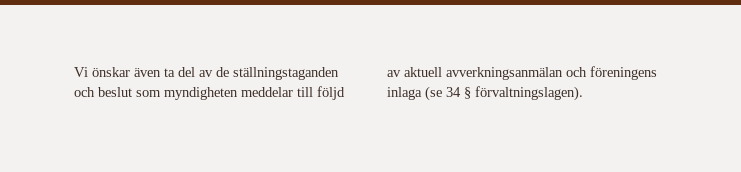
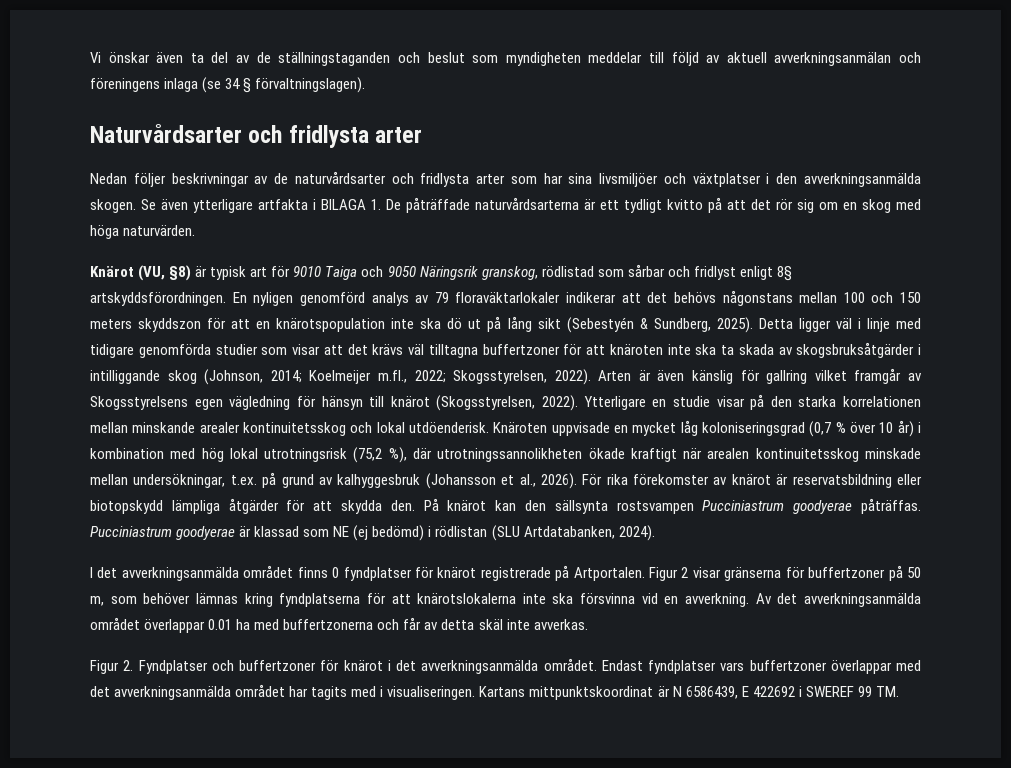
(583, 93) none -> [90,124,423,148] [90,171,921,187] [90,197,921,213] [90,225,196,239] [90,264,792,281] [90,290,921,306] [90,316,921,333] [90,342,921,358] [90,368,923,385] [90,394,921,411] [90,420,922,437] [90,447,922,463] [90,472,923,489] [90,498,921,514] [90,525,655,541] [90,565,922,581] [90,593,921,607] [90,617,588,633] [90,658,921,674] [90,684,899,700] // Naturvårdsarter och fridlysta arter // Nedan följer beskrivningar av de naturvårdsarter och fridlysta arter som har sina livsmiljöer och växtplatser i den avverkningsanmälda skogen. Se även ytterligare artfakta i BILAGA 1. De påträffade naturvårdsarterna är ett tydligt kvitto på att det rör sig om en skog med höga naturvärden. // Knärot (VU, §8) är typisk art för 9010 Taiga och 9050 Näringsrik granskog, rödlistad som sårbar och fridlyst enligt 8§ artskyddsförordningen. En nyligen genomförd analys av 79 floraväktarlokaler indikerar att det behövs någonstans mellan 100 och 150 meters skyddszon för att en knärotspopulation inte ska dö ut på lång sikt (Sebestyén & Sundberg, 2025). Detta ligger väl i linje med tidigare genomförda studier som visar att det krävs väl tilltagna buffertzoner för att knäroten inte ska ta skada av skogsbruksåtgärder i intilliggande skog (Johnson, 2014; Koelmeijer m.fl., 2022; Skogsstyrelsen, 2022). Arten är även känslig för gallring vilket framgår av Skogsstyrelsens egen vägledning för hänsyn till knärot (Skogsstyrelsen, 2022). Ytterligare en studie visar på den starka korrelationen mellan minskande arealer kontinuitetsskog och lokal utdöenderisk. Knäroten uppvisade en mycket låg koloniseringsgrad (0,7 % över 10 år) i kombination med hög lokal utrotningsrisk (75,2 %), där utrotningssannolikheten ökade kraftigt när arealen kontinuitetsskog minskade mellan undersökningar, t.ex. på grund av kalhyggesbruk (Johansson et al., 2026). För rika förekomster av knärot är reservatsbildning eller biotopskydd lämpliga åtgärder för att skydda den. På knärot kan den sällsynta rostsvampen Pucciniastrum goodyerae påträffas. Pucciniastrum goodyerae är klassad som NE (ej bedömd) i rödlistan (SLU Artdatabanken, 2024). // I det avverkningsanmälda området finns 0 fyndplatser för knärot registrerade på Artportalen. Figur 2 visar gränserna för buffertzoner på 50 m, som behöver lämnas kring fyndplatserna för att knärotslokalerna inte ska försvinna vid en avverkning. Av det avverkningsanmälda området överlappar 0.01 ha med buffertzonerna och får av detta skäl inte avverkas. // Figur 2. Fyndplatser och buffertzoner för knärot i det avverkningsanmälda området. Endast fyndplatser vars buffertzoner överlappar med det avverkningsanmälda området har tagits med i visualiseringen. Kartans mittpunktskoordinat är N 6586439, E 422692 i SWEREF 99 TM.

